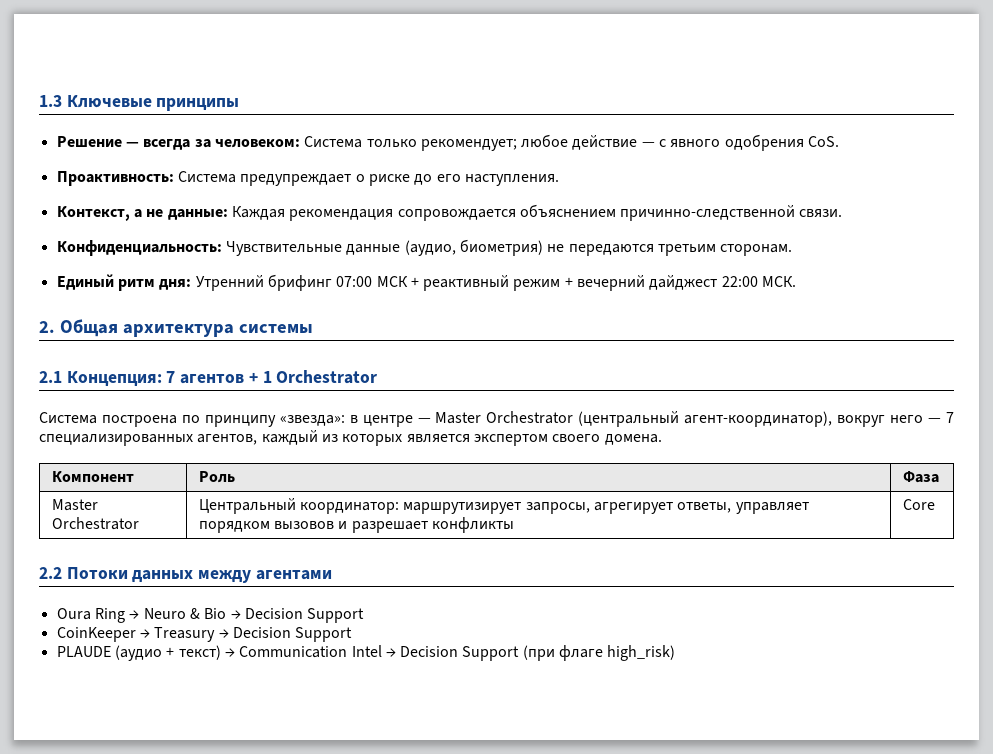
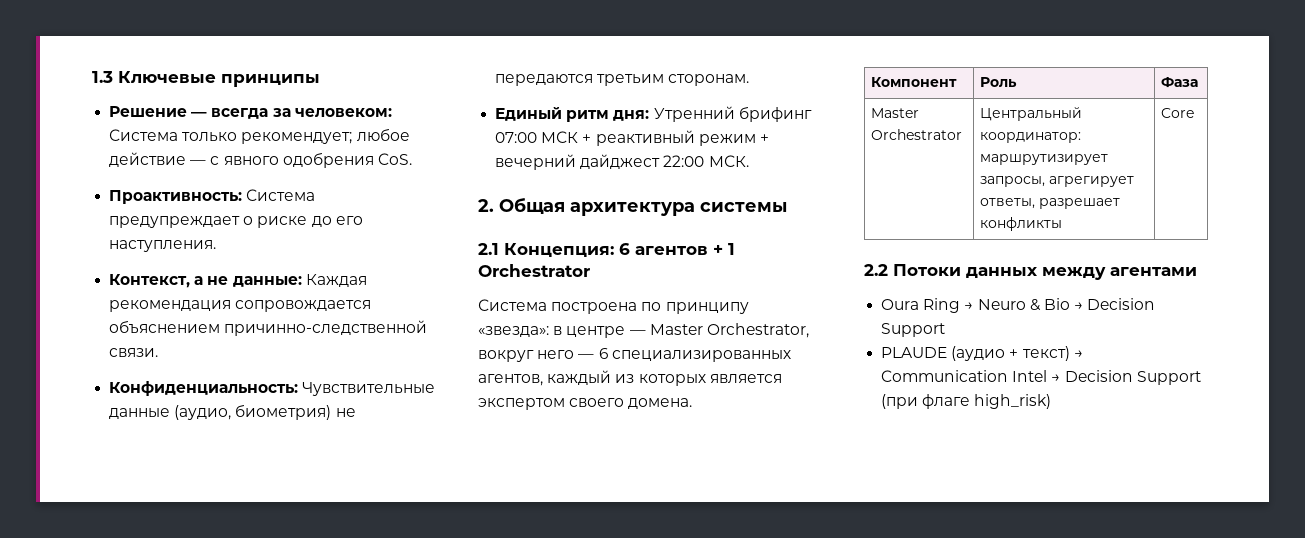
[166,371,176,383] 7 -> [619,243,630,255] 6
[486,411,833,427] Orchestrator (центральный агент-координатор), -> [706,323,809,338] Orchestrator,
[946,412,955,423] 7 -> [598,348,608,359] 6
[735,502,809,514] [198,521,348,533] управляет порядком вызовов и -> (1036, 203) none
[56,627,353,642] // CoinKeeper → Treasury → Decision Support -> (946, 330) none

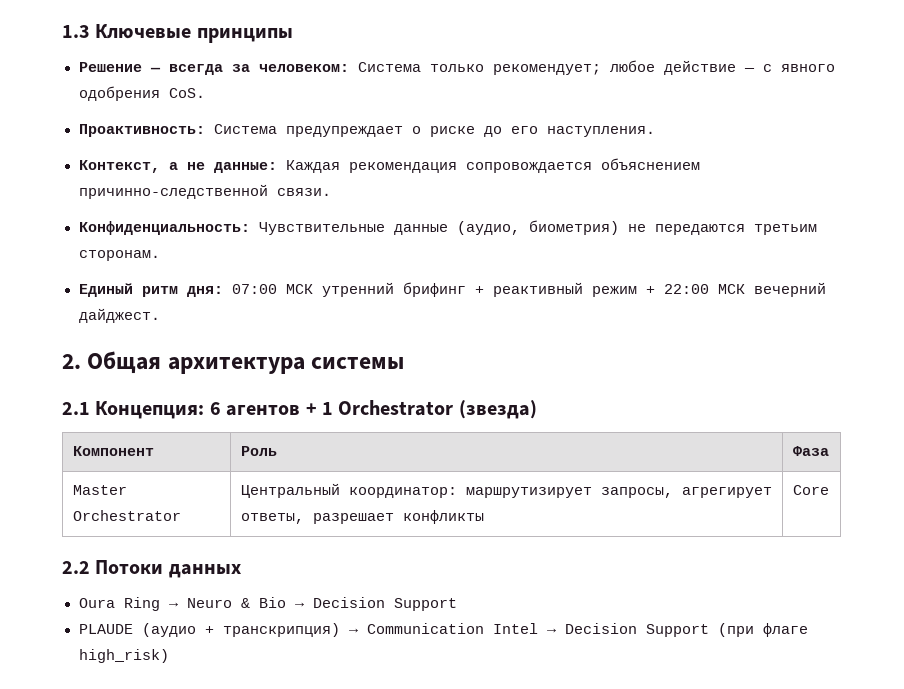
[653,106,812,122] [495,130,769,146] [495,154,749,170] Утренний брифинг 07:00 МСК + реактивный режим + вечерний дайджест 22:00 МСК. -> [231,282,826,297] [78,308,160,323] 07:00 МСК утренний брифинг + реактивный режим + 22:00 МСК вечерний дайджест.
[478,299,749,314] [478,323,809,338] [478,348,791,362] [478,370,782,386] [478,398,693,410] // Система построена по принципу «звезда»: в центре — Master Orchestrator, вокруг него — 6 специализированных агентов, каждый из которых является экспертом своего домена. -> [458,400,537,419] (звезда)
[1042,267,1197,280] между агентами -> (241, 571) none
[1022,346,1070,361] текст) -> [222,623,340,637] транскрипция)

